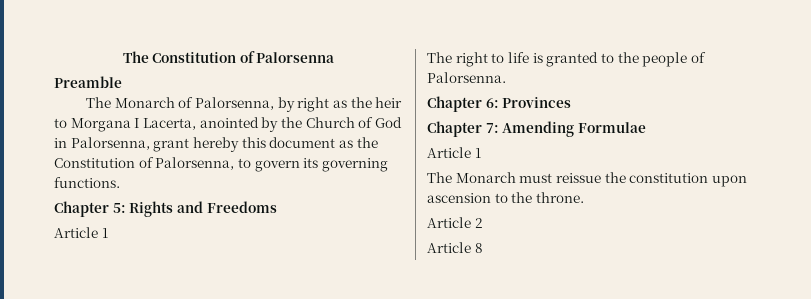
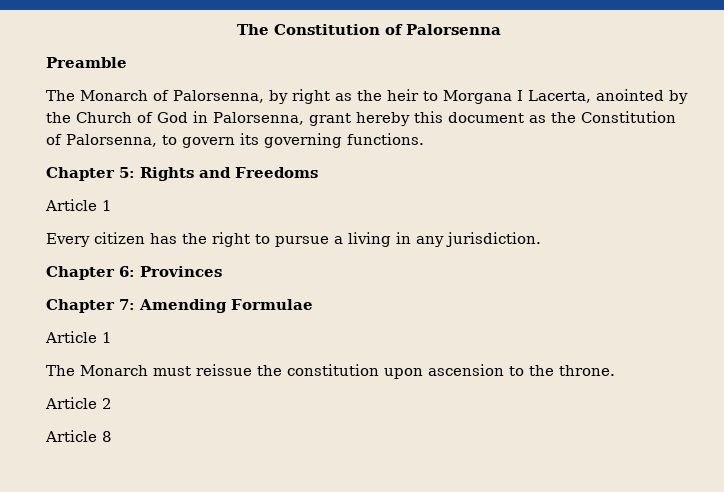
[427,52,706,67] [427,72,506,83] The right to life is granted to the people of Palorsenna. -> [46,232,541,247] Every citizen has the right to pursue a living in any jurisdiction.

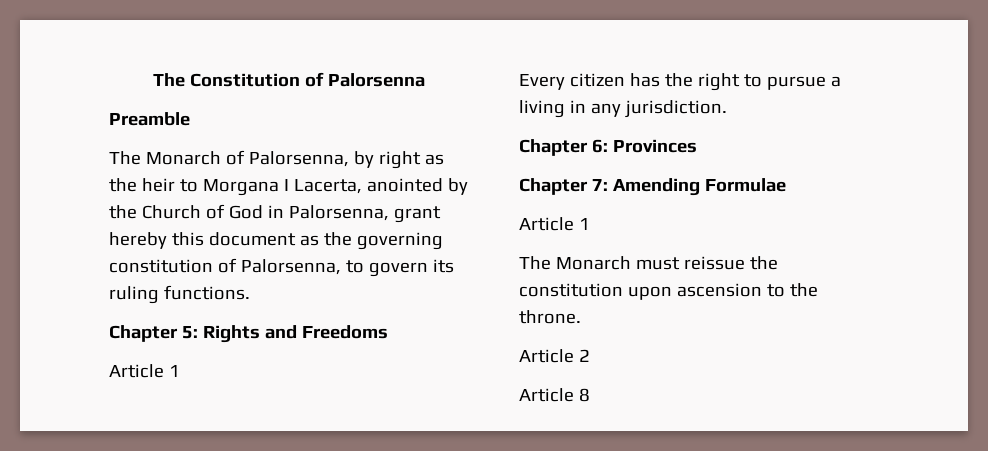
[581,111,676,123] Constitution -> [356,232,443,250] [109,259,213,273] governing constitution
[264,133,342,148] governing -> [109,286,159,304] ruling

